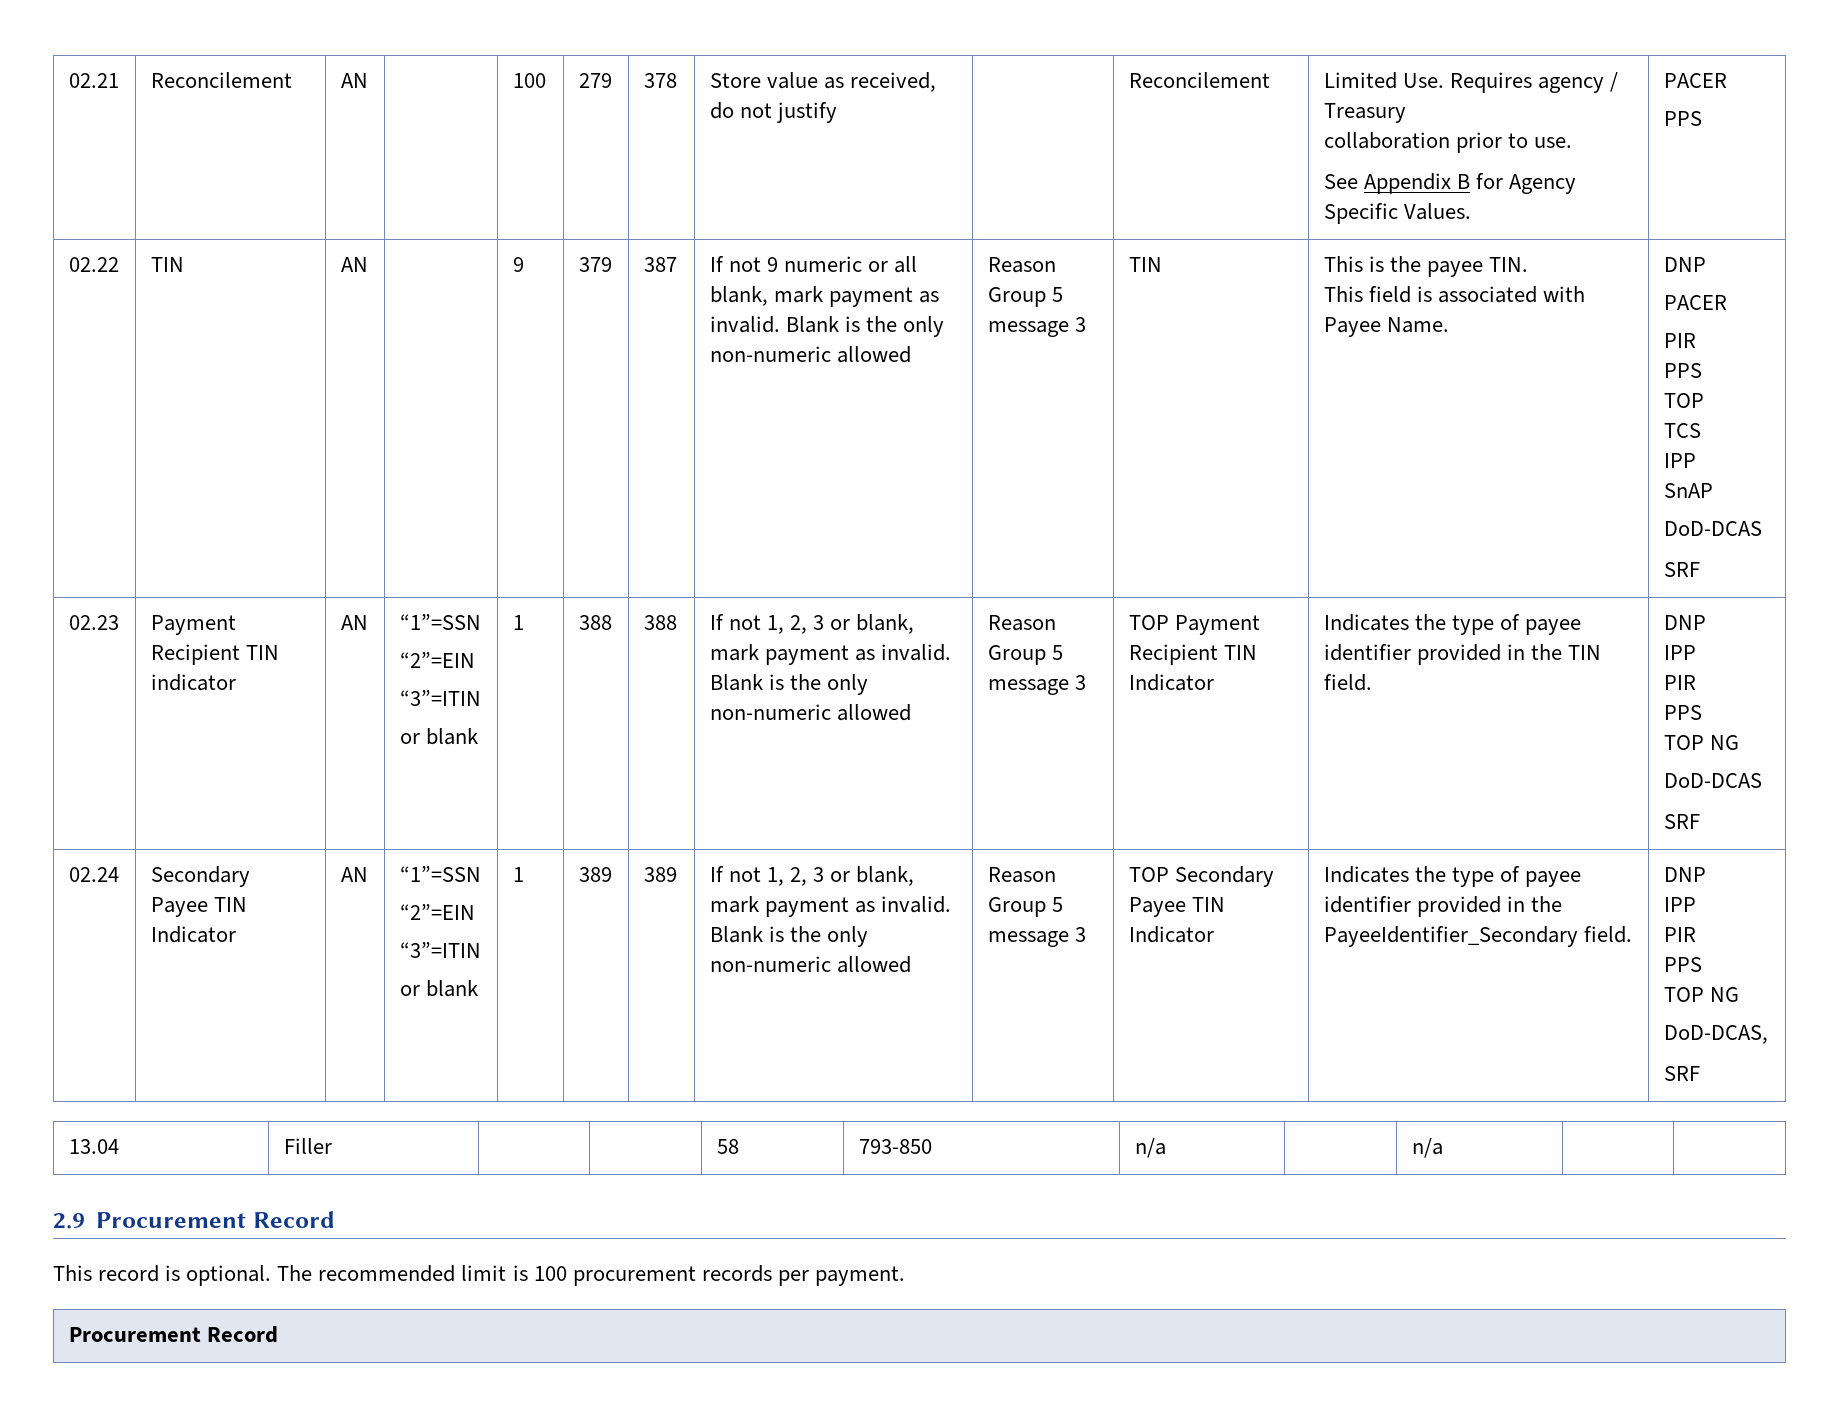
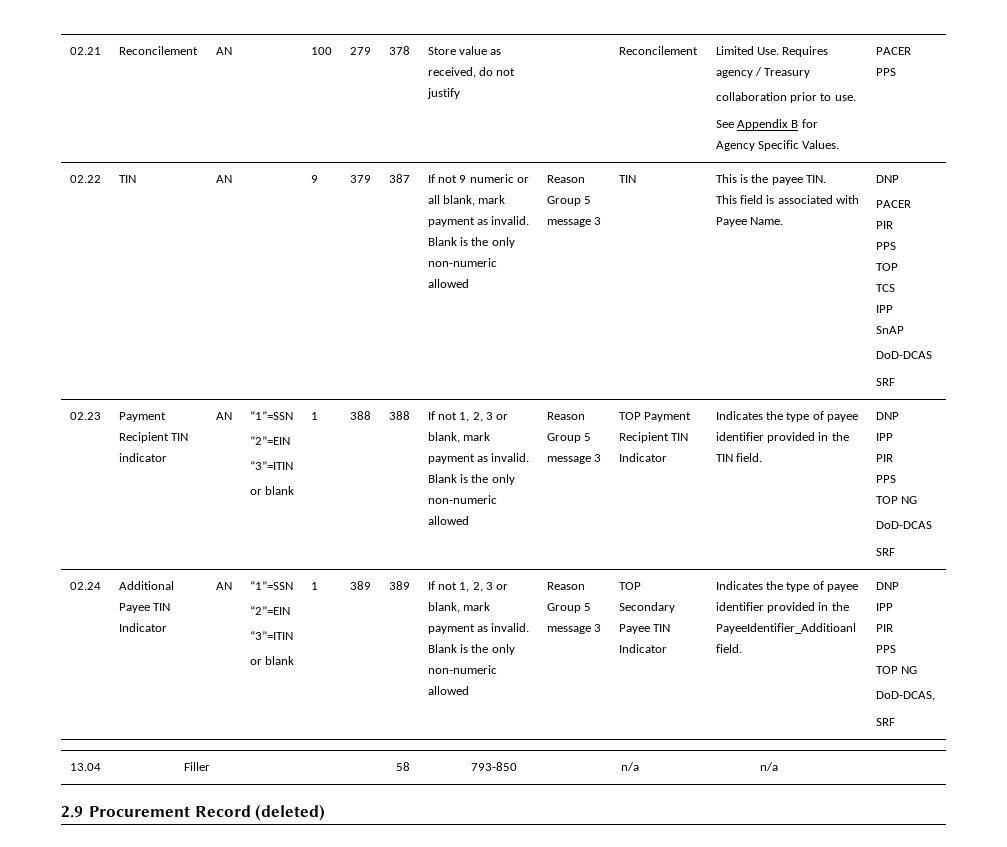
[150,866,250,887] Secondary -> [118,581,174,590] Additional
[1323,926,1578,947] PayeeIdentifier_Secondary -> [715,623,856,634] PayeeIdentifier_Additioanl
[53,1265,905,1286] [68,1326,278,1343] // This record is optional. The recommended limit is 100 procurement records per payment. // Procurement Record -> [255,804,326,821] (deleted)

